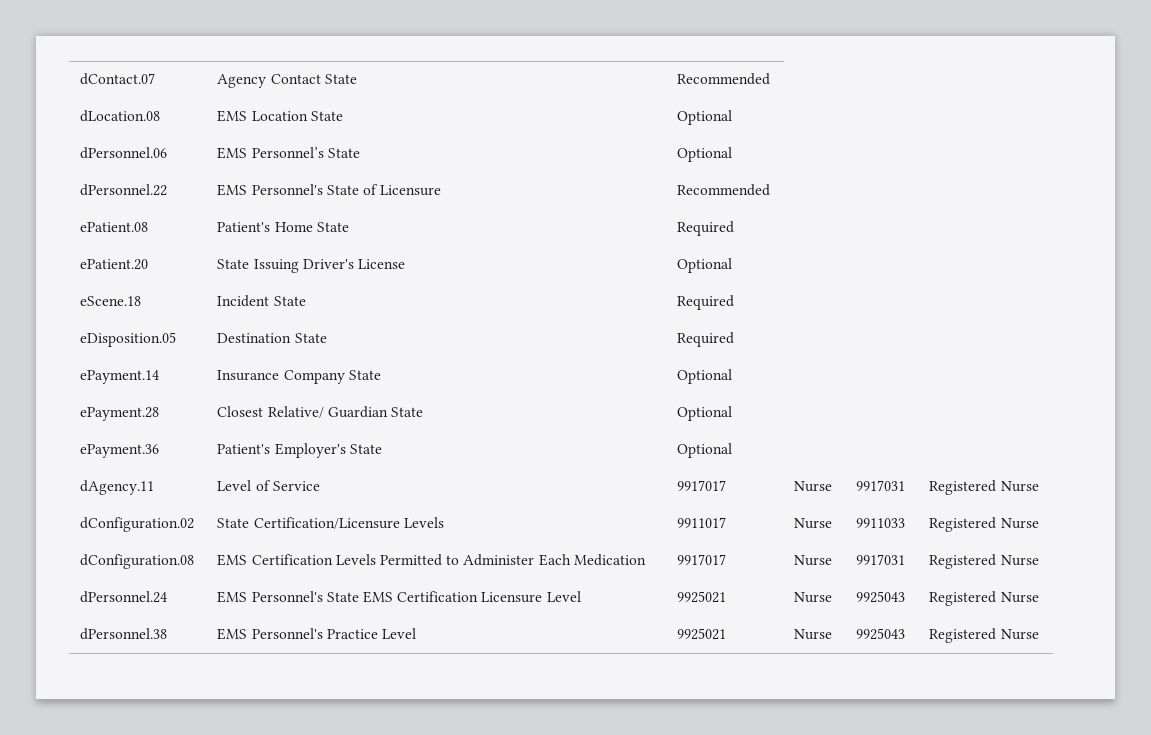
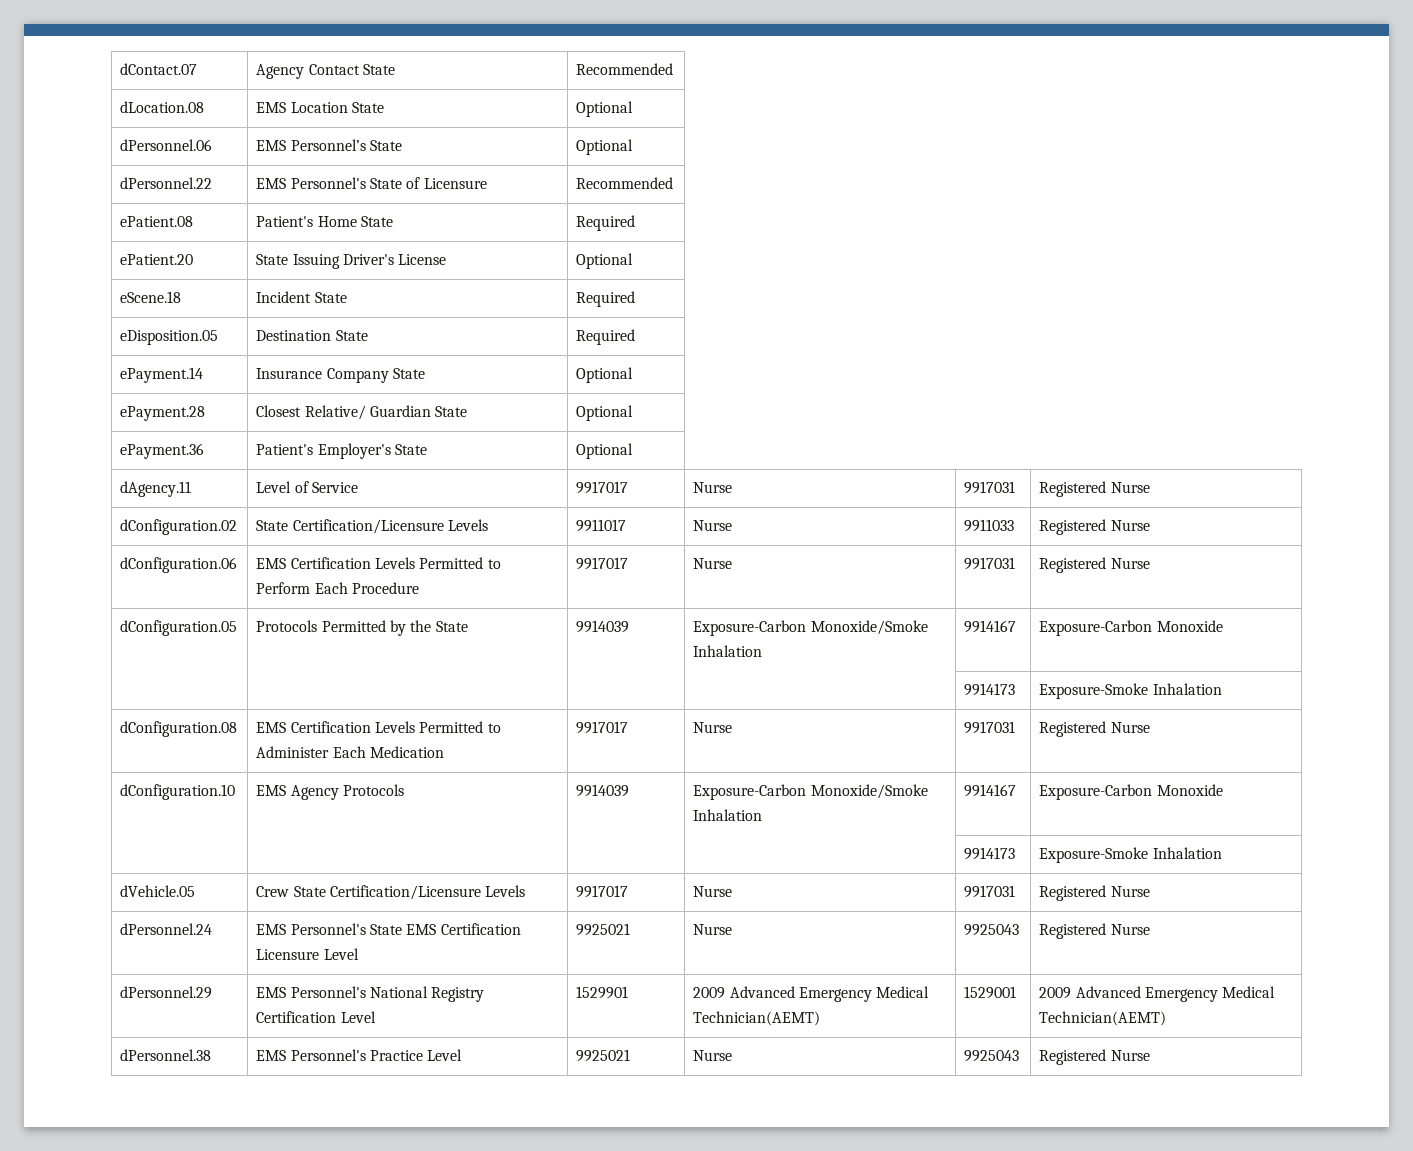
(1039, 523) none -> [120,557,238,573] [256,557,501,569] [256,582,419,594] [576,557,629,570] [693,558,733,569] [964,557,1016,570] [1039,557,1150,573] [120,620,238,636] [256,620,468,636] [576,620,630,633] [693,620,928,636] [693,645,763,657] [964,620,1017,633] [1039,620,1223,636] [964,683,1016,696] [1039,683,1222,699] // dConfiguration.06 | EMS Certification Levels Permitted to Perform Each Procedure | 9917017 | Nurse | 9917031 | Registered Nurse // dConfiguration.05 | Protocols Permitted by the State | 9914039 | Exposure-Carbon Monoxide/Smoke Inhalation | 9914167 | Exposure-Carbon Monoxide // | | | | 9914173 | Exposure-Smoke Inhalation
(1039, 560) none -> [120,784,236,800] [256,784,404,800] [576,784,630,797] [693,784,928,800] [693,809,763,821] [964,784,1017,797] [1039,784,1223,800] [964,847,1016,860] [1039,847,1222,863] [120,885,196,897] [256,885,526,900] [576,885,629,898] [693,886,733,897] [964,885,1016,898] [1039,885,1150,901] // dConfiguration.10 | EMS Agency Protocols | 9914039 | Exposure-Carbon Monoxide/Smoke Inhalation | 9914167 | Exposure-Carbon Monoxide // | | | | 9914173 | Exposure-Smoke Inhalation // dVehicle.05 | Crew State Certification/Licensure Levels | 9917017 | Nurse | 9917031 | Registered Nurse
(1039, 597) none -> [120,986,213,999] [256,986,485,1002] [256,1011,376,1023] [576,986,629,999] [693,986,930,1002] [693,1011,821,1026] [964,986,1017,999] [1039,986,1276,1002] [1039,1011,1167,1026] // dPersonnel.29 | EMS Personnel's National Registry Certification Level | 1529901 | 2009 Advanced Emergency Medical Technician(AEMT) | 1529001 | 2009 Advanced Emergency Medical Technician(AEMT)

